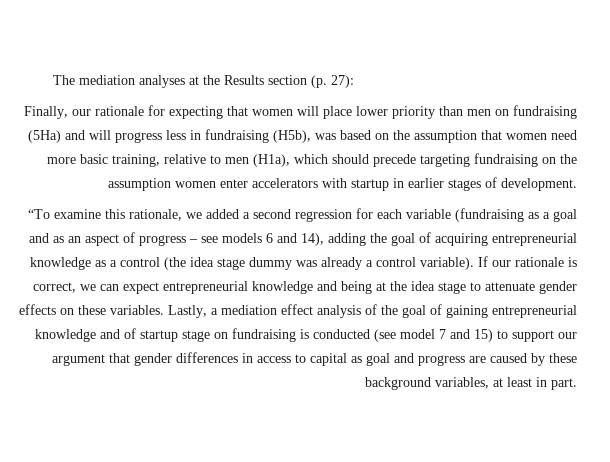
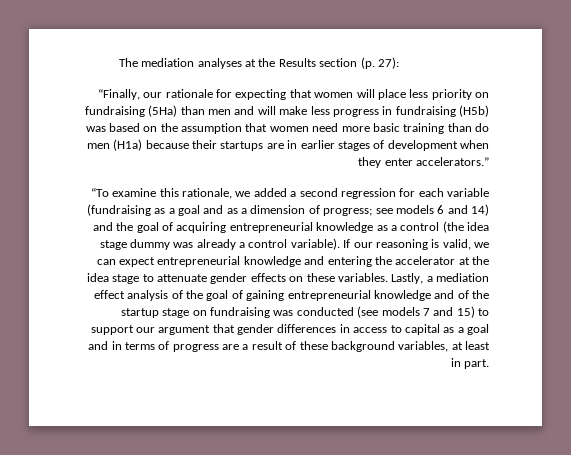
[24,106,68,119] Finally, -> [97,89,140,100] “Finally,
[356,105,577,119] [28,130,186,143] lower priority than men on fundraising (5Ha) and will progress less -> [409,89,489,100] [84,105,379,117] less priority on fundraising (5Ha) than men and will make less progress
[273,130,311,143] (H5b), -> [459,105,489,117] (H5b)
[112,153,577,167] [108,177,577,191] training, relative to men (H1a), which should precede targeting fundraising on the assumption women enter accelerators with startup in earlier stages of development. -> [403,123,489,134] [86,139,489,151] [358,157,489,168] training than do men (H1a) because their startups are in earlier stages of development when they enter accelerators.”
[68,232,198,246] an aspect of progress – -> [241,205,373,216] a dimension of progress;
[301,233,366,246] 14), adding -> [471,204,489,216] [92,222,113,231] 14) and
[515,257,577,267] [33,282,76,293] rationale is correct, -> [375,239,471,250] reasoning is valid,
[341,281,372,294] being -> [327,256,456,267] entering the accelerator
(136, 333) none -> [472,290,489,299] the
[300,329,309,339] is -> [273,310,294,316] was
[400,329,435,339] model -> [381,307,420,316] models
[366,353,545,366] goal and progress are caused by -> [457,324,489,335] [88,341,297,352] a goal and in terms of progress are a result of

